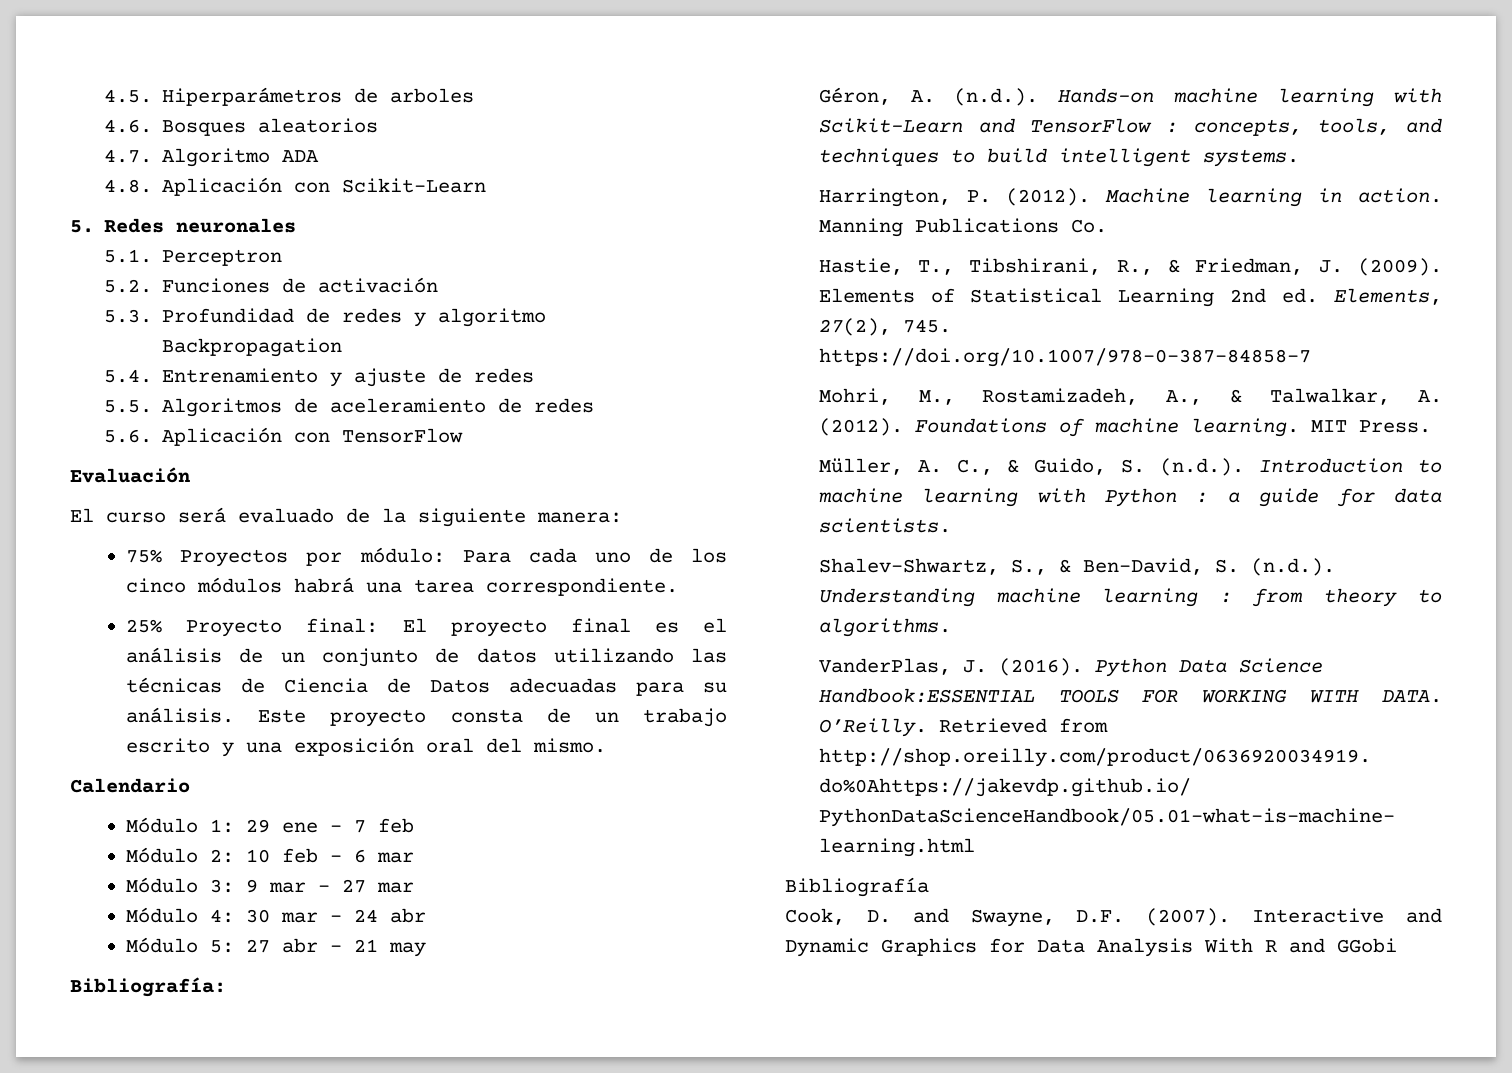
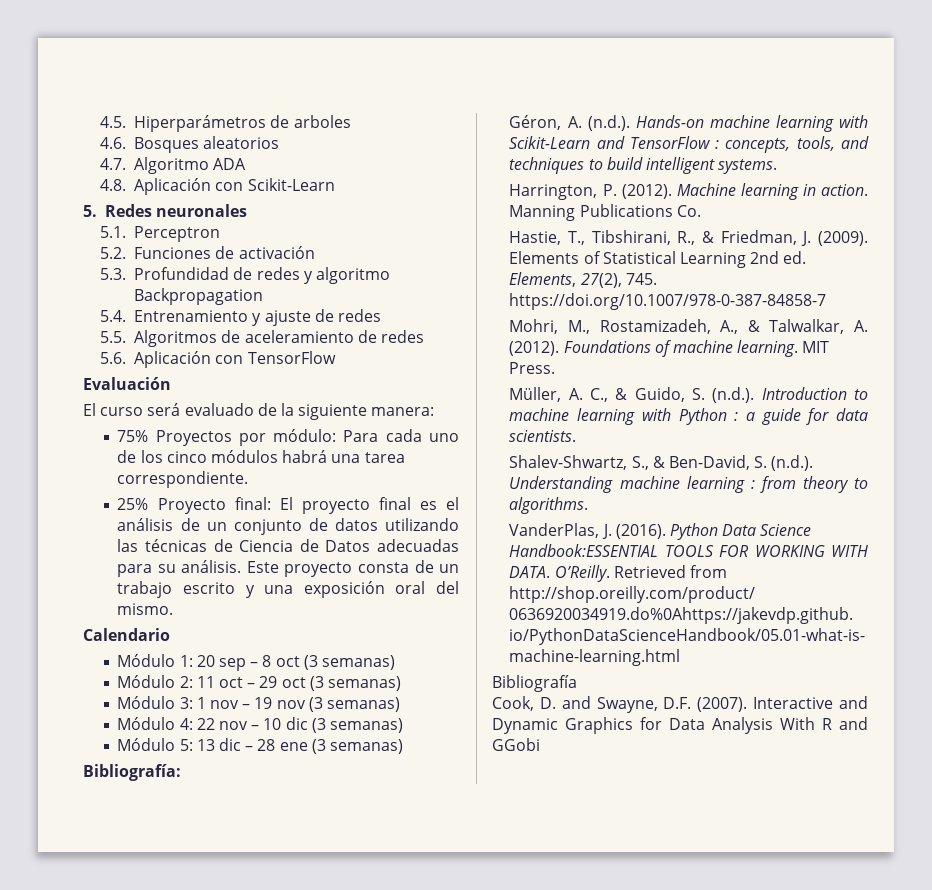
[246,818,415,833] [126,847,415,863] [126,877,415,893] [126,907,427,923] [126,937,427,957] 29 ene – 7 feb // Módulo 2: 10 feb – 6 mar // Módulo 3: 9 mar – 27 mar // Módulo 4: 30 mar – 24 abr // Módulo 5: 27 abr – 21 may -> [196,655,395,671] [117,675,401,691] [117,696,400,712] [117,717,403,733] [117,738,403,754] 20 sep – 8 oct (3 semanas) // Módulo 2: 11 oct – 29 oct (3 semanas) // Módulo 3: 1 nov – 19 nov (3 semanas) // Módulo 4: 22 nov – 10 dic (3 semanas) // Módulo 5: 13 dic – 28 ene (3 semanas)

